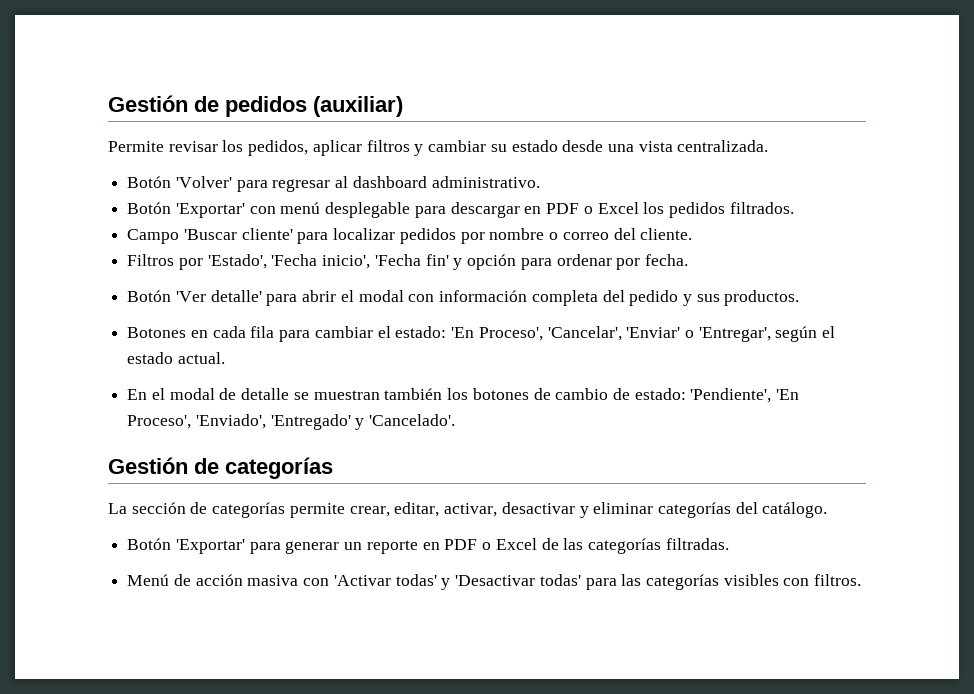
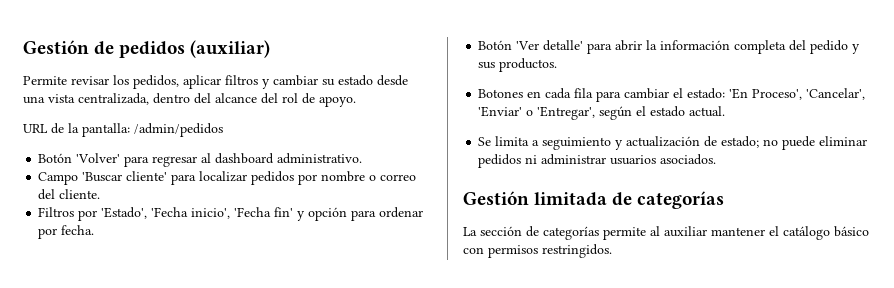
[677,140,769,152] centralizada. -> [78,93,356,107] [23,123,223,137] centralizada, dentro del alcance del rol de apoyo. // URL de la pantalla: /admin/pedidos
[127,202,794,218] // Botón 'Exportar' con menú desplegable para descargar en PDF o Excel los pedidos filtrados. -> (363, 158) none
[340,290,435,302] el modal con -> [646,40,658,50] la
[127,388,800,403] [127,414,456,430] [108,457,188,474] En el modal de detalle se muestran también los botones de cambio de estado: 'Pendiente', 'En Proceso', 'Enviado', 'Entregado' y 'Cancelado'. // Gestión -> [478,136,868,150] [478,154,717,168] [463,191,608,206] Se limita a seguimiento y actualización de estado; no puede eliminar pedidos ni administrar usuarios asociados. // Gestión limitada
[349,502,828,518] [127,538,729,554] [127,574,862,590] crear, editar, activar, desactivar y eliminar categorías del catálogo. // Botón 'Exportar' para generar un reporte en PDF o Excel de las categorías filtradas. // Menú de acción masiva con 'Activar todas' y 'Desactivar todas' para las categorías visibles con filtros. -> [650,226,869,240] [463,244,612,258] al auxiliar mantener el catálogo básico con permisos restringidos.

